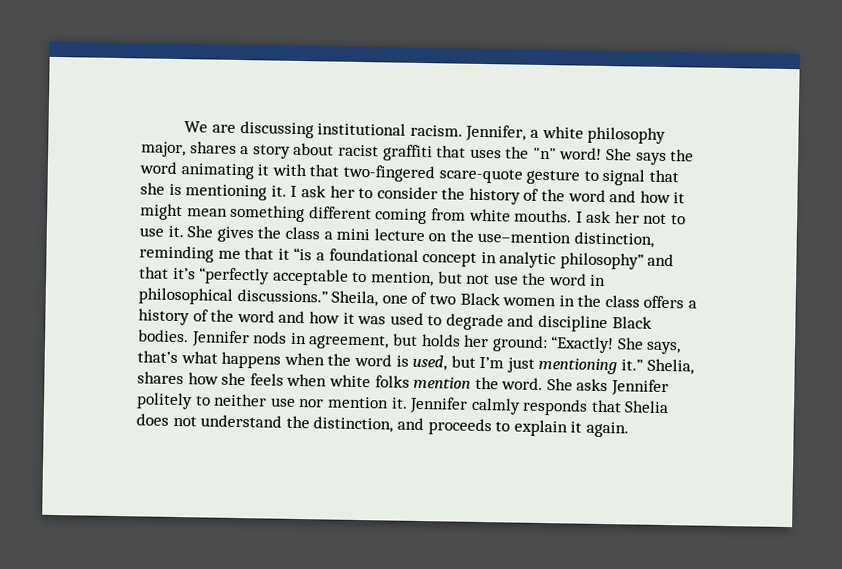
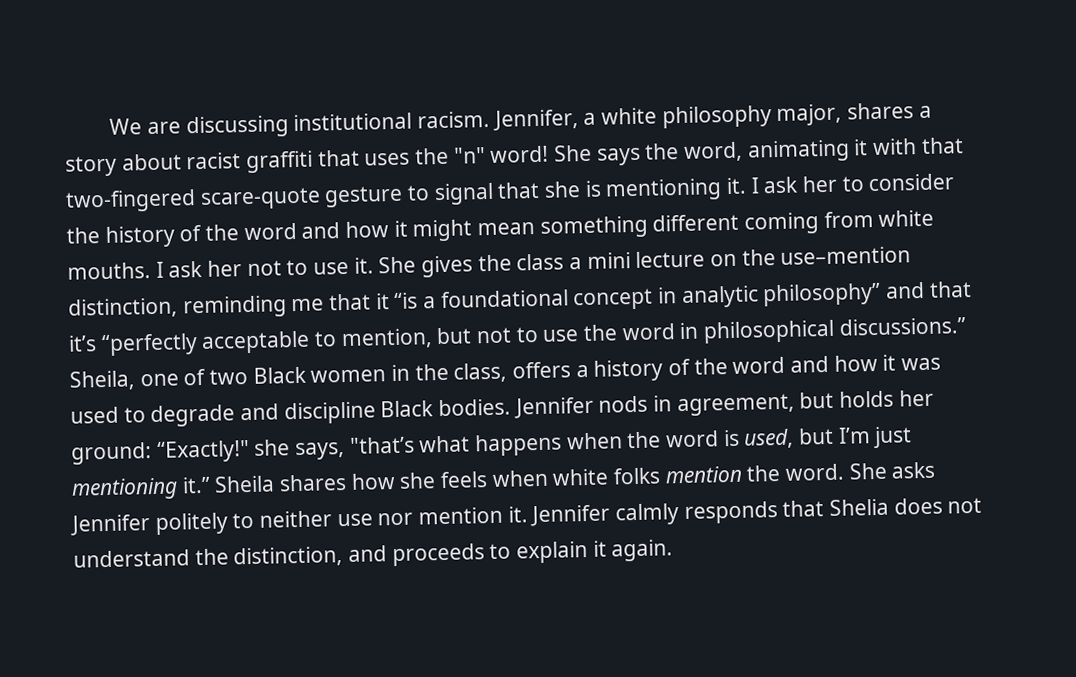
[139,161,177,174] word -> [683,141,744,162] word,
(491, 279) none -> [515,327,539,343] to
[604,295,640,308] class -> [453,362,508,383] class,
[550,336,682,355] [137,350,178,364] “Exactly! She says, that’s -> [156,436,415,463] “Exactly!" she says, "that’s
[646,358,694,375] Shelia, -> [214,475,276,493] Sheila

